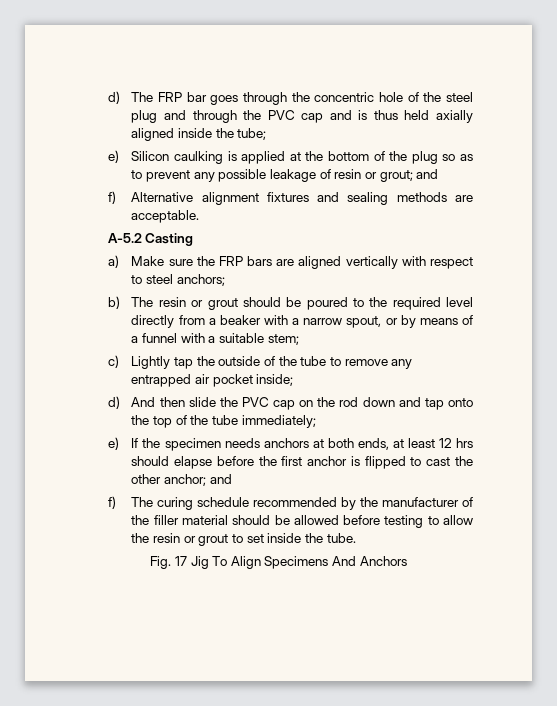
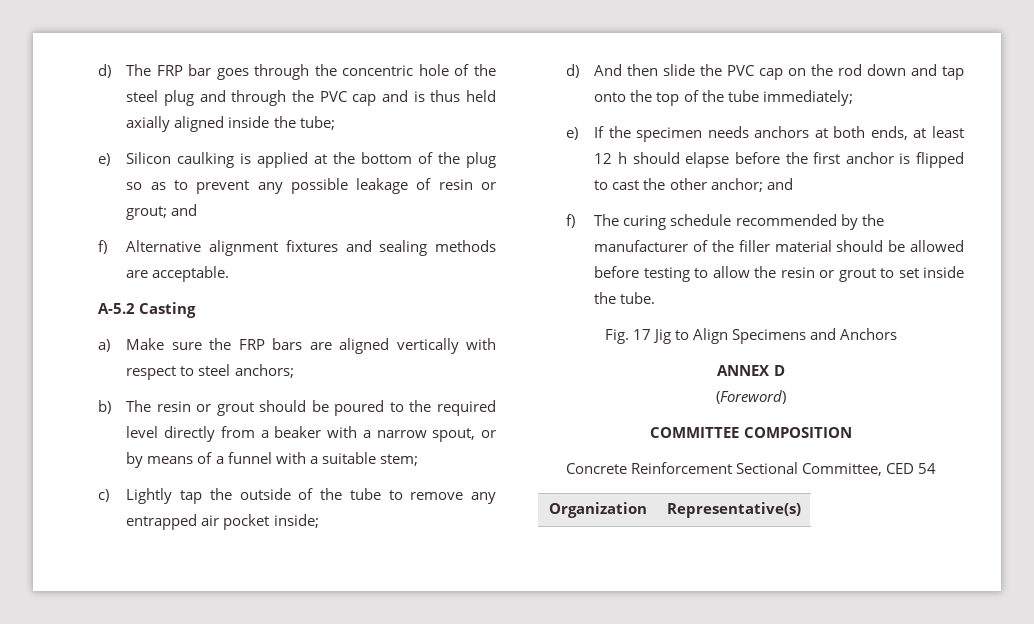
[456,438,474,448] hrs -> [617,152,627,164] h
[212,556,228,566] To -> [674,330,689,340] to
[332,556,357,566] And -> [810,328,837,340] and
(407, 561) none -> [717,365,785,376] [716,390,786,404] [650,427,852,438] [565,462,937,476] [548,502,647,518] [666,502,801,518] // ANNEX D // (Foreword) // COMMITTEE COMPOSITION // Concrete Reinforcement Sectional Committee, CED 54 // Organization | Representative(s)

